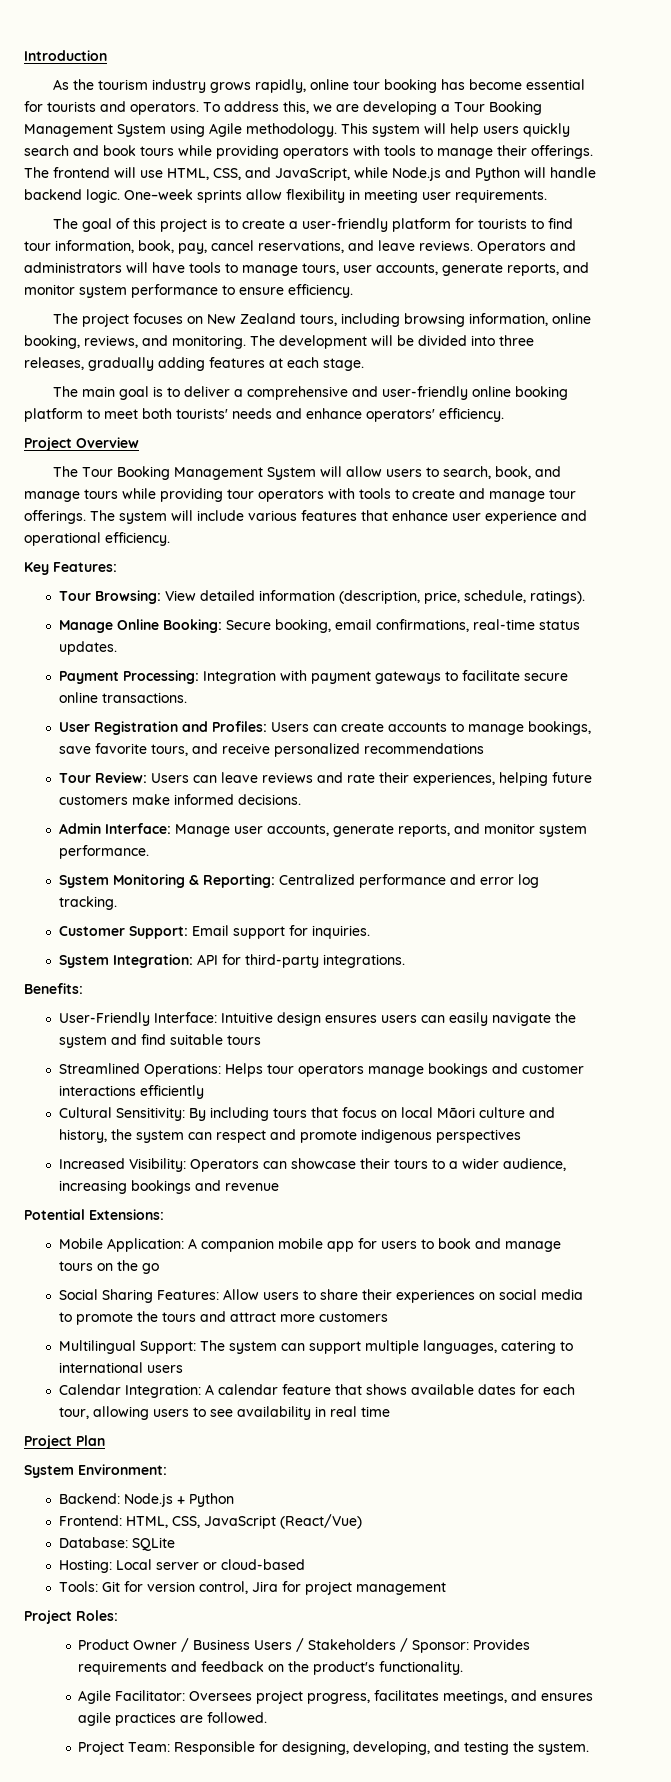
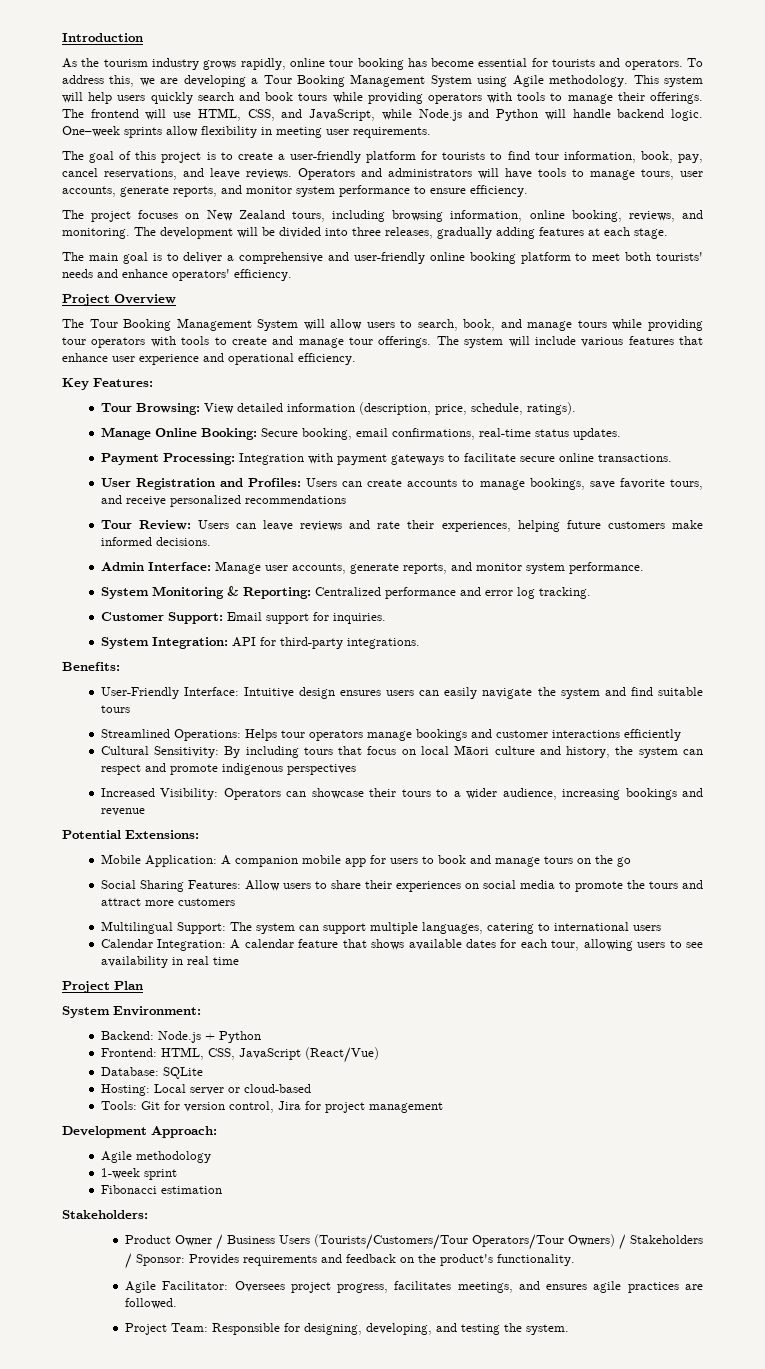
[24,1610,118,1624] Project Roles: -> [62,1126,217,1138] [100,1151,211,1163] [100,1168,177,1180] [100,1185,222,1194] [62,1210,148,1219] Development Approach: // Agile methodology // 1-week sprint // Fibonacci estimation // Stakeholders:
(293, 1645) none -> [313,1234,615,1250] (Tourists/Customers/Tour Operators/Tour Owners)

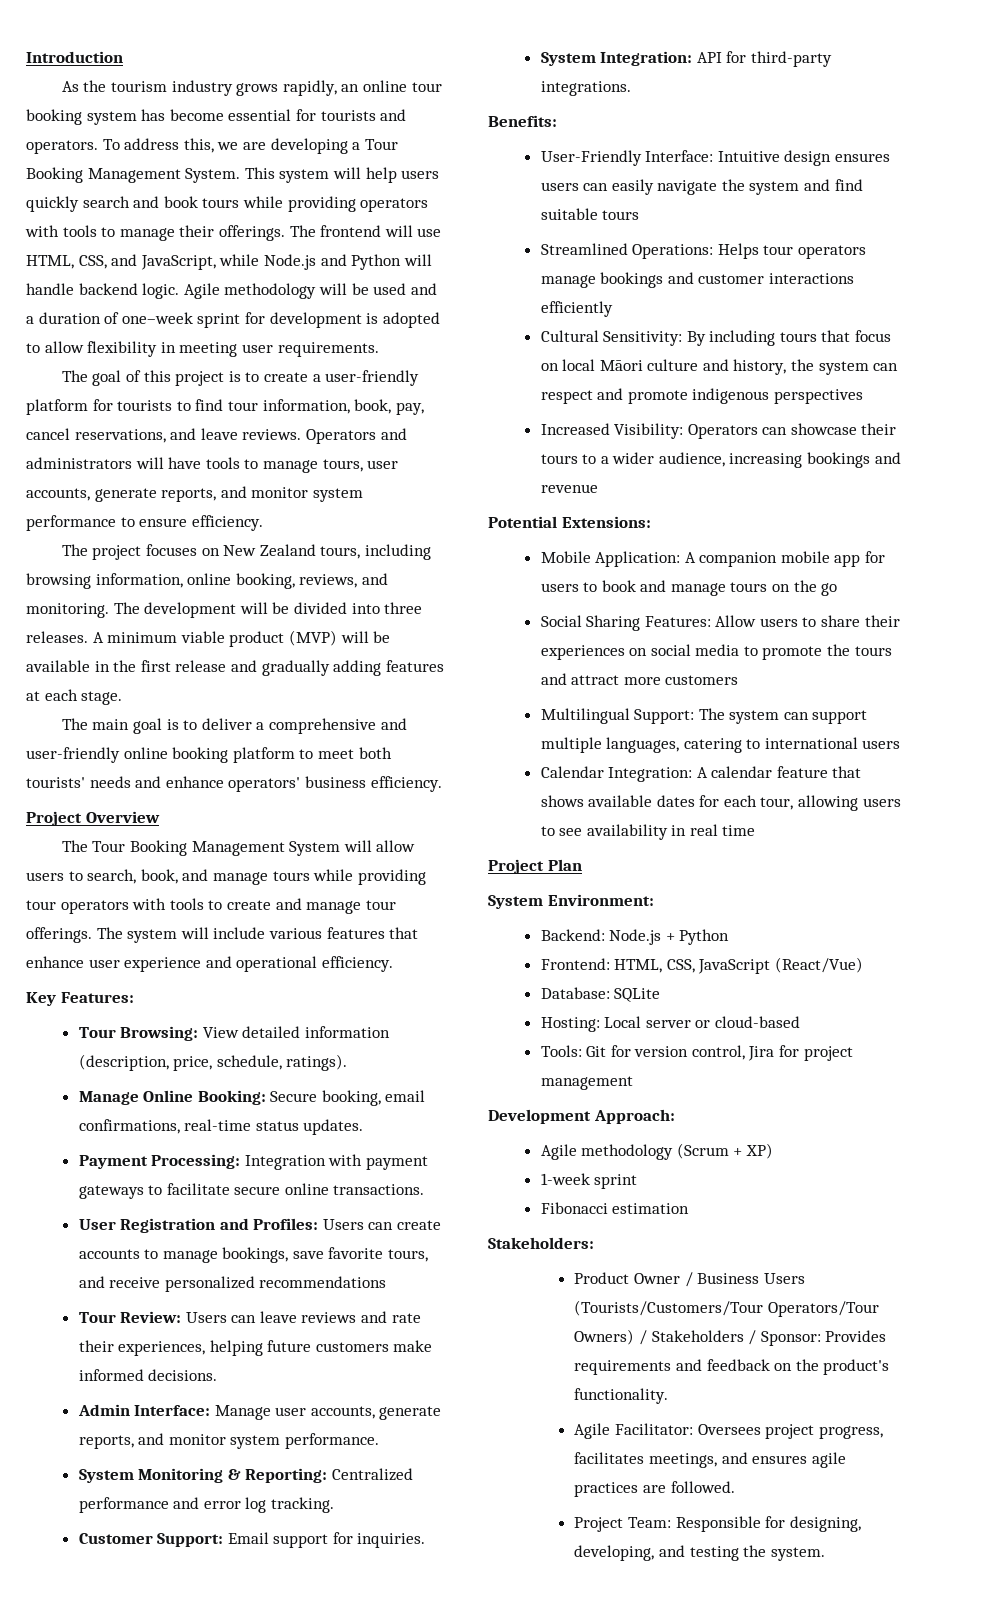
(286, 64) none -> [341,84,360,92] an
(404, 64) none -> [86,111,137,125] system
[430,75,629,87] System using Agile methodology. -> [185,168,241,183] System.
[62,126,162,138] One–week sprints -> [183,283,437,299] [26,312,440,328] [26,343,40,353] Agile methodology will be used and a duration of one–week sprint for development is adopted to
[385,227,433,239] releases, -> [26,630,391,647] [26,660,257,672] releases. A minimum viable product (MVP) will be available in the first release and
(230, 275) none -> [304,776,366,788] business
(211, 1157) none -> [676,1143,773,1159] (Scrum + XP)

